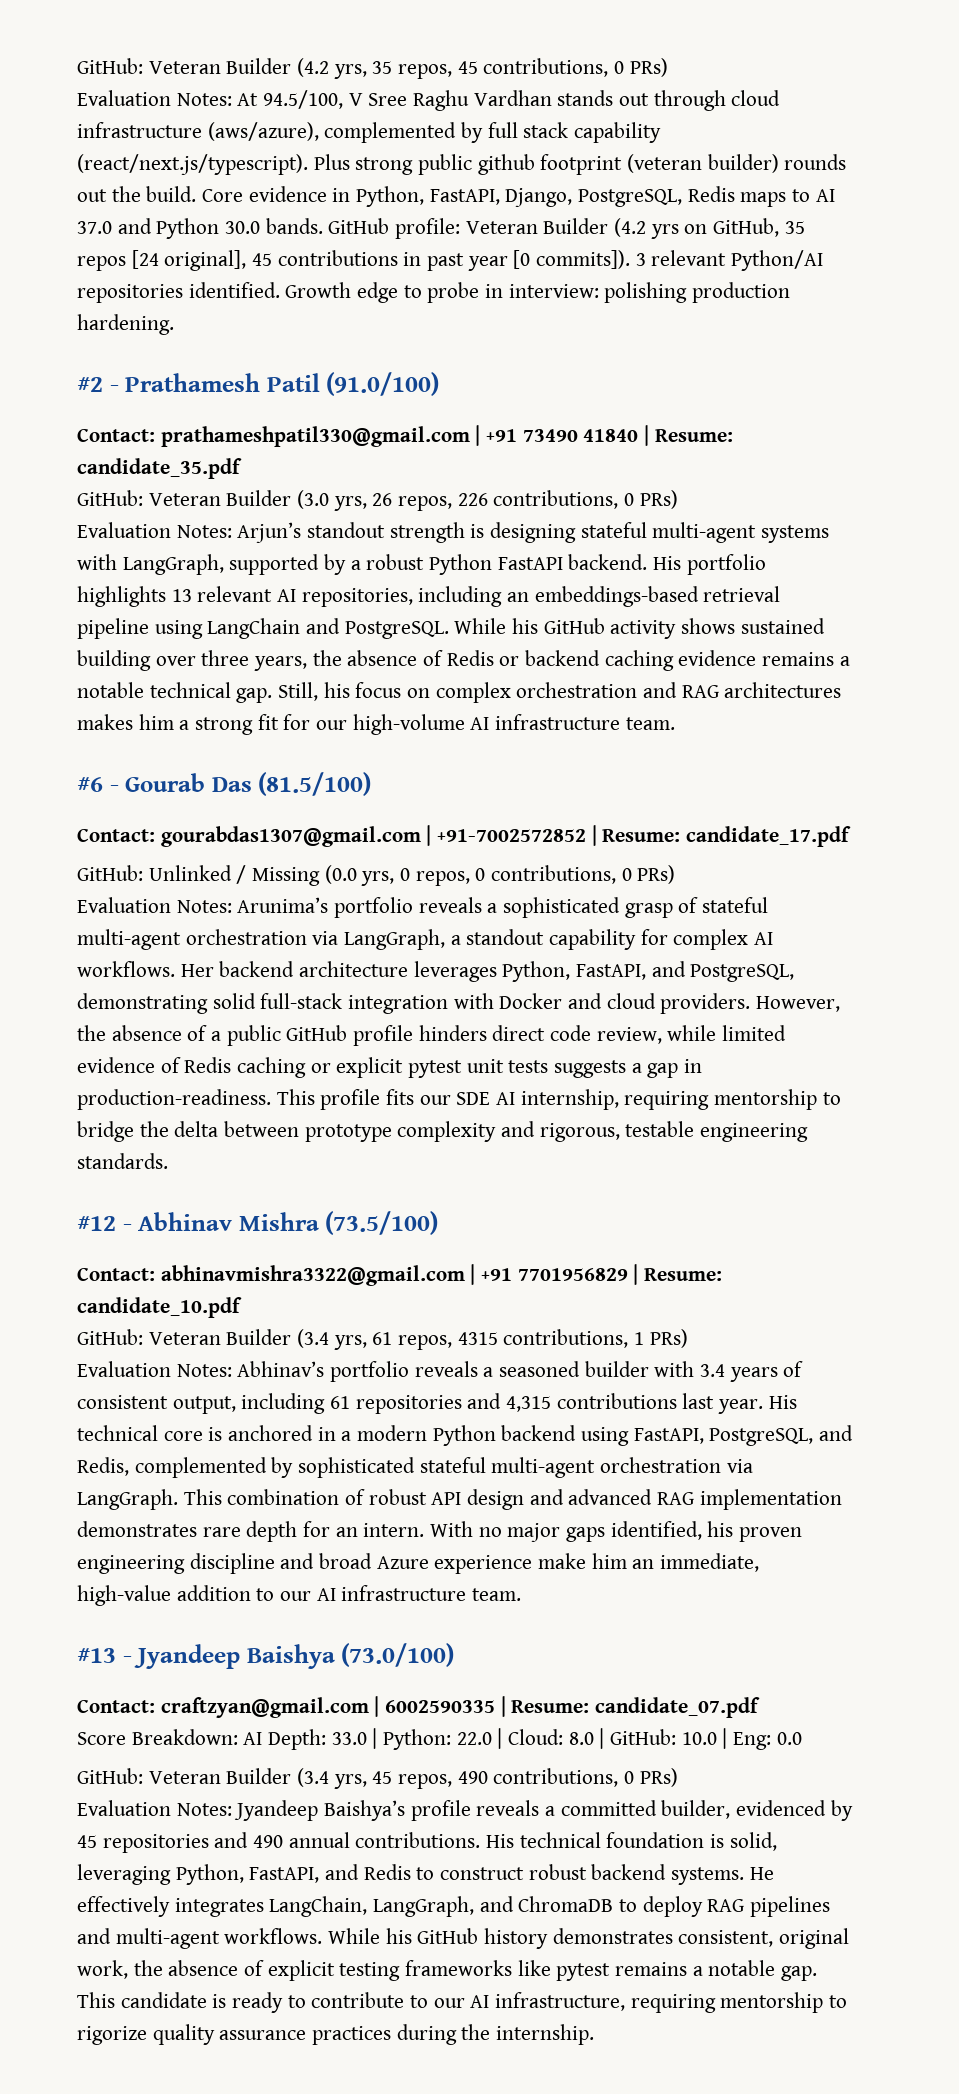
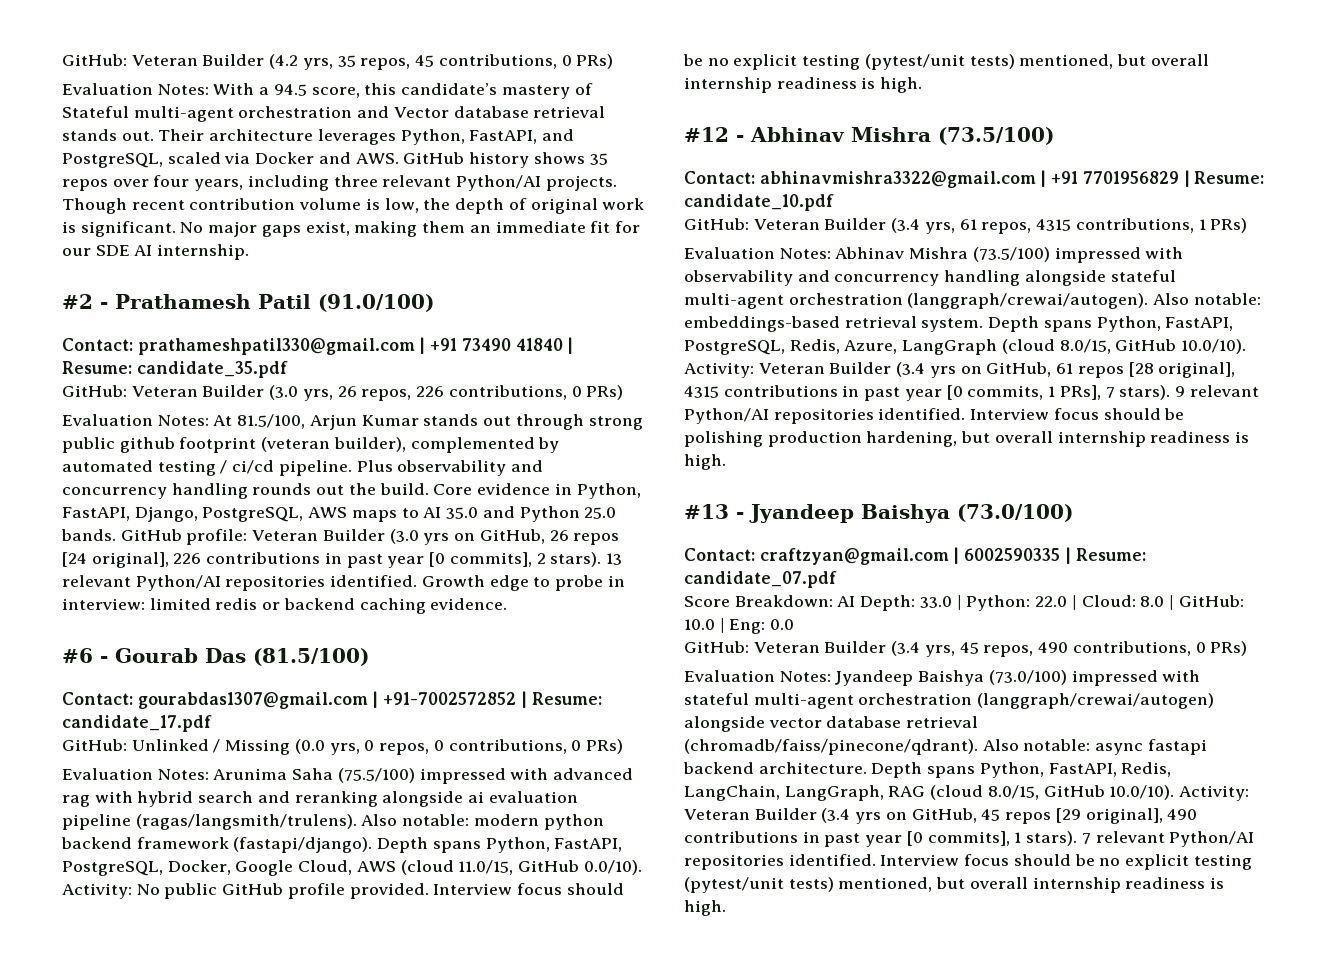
[237,90,781,111] [77,122,662,143] [77,154,847,175] [77,186,835,207] [77,218,805,239] [77,250,824,271] [77,282,791,303] [77,314,174,335] At 94.5/100, V Sree Raghu Vardhan stands out through cloud infrastructure (aws/azure), complemented by full stack capability (react/next.js/typescript). Plus strong public github footprint (veteran builder) rounds out the build. Core evidence in Python, FastAPI, Django, PostgreSQL, Redis maps to AI 37.0 and Python 30.0 bands. GitHub profile: Veteran Builder (4.2 yrs on GitHub, 35 repos [24 original], 45 contributions in past year [0 commits]). 3 relevant Python/AI repositories identified. Growth edge to probe in interview: polishing production hardening. -> [213,83,593,99] [62,106,606,122] [62,129,575,145] [62,152,608,168] [62,175,617,191] [62,198,645,214] [62,221,640,237] [62,244,250,260] With a 94.5 score, this candidate’s mastery of Stateful multi-agent orchestration and Vector database retrieval stands out. Their architecture leverages Python, FastAPI, and PostgreSQL, scaled via Docker and AWS. GitHub history shows 35 repos over four years, including three relevant Python/AI projects. Though recent contribution volume is low, the depth of original work is significant. No major gaps exist, making them an immediate fit for our SDE AI internship.
[237,522,830,543] [77,554,766,575] [77,586,781,607] [77,618,825,639] [77,650,850,671] [77,682,842,703] [77,714,675,735] Arjun’s standout strength is designing stateful multi-agent systems with LangGraph, supported by a robust Python FastAPI backend. His portfolio highlights 13 relevant AI repositories, including an embeddings-based retrieval pipeline using LangChain and PostgreSQL. While his GitHub activity shows sustained building over three years, the absence of Redis or backend caching evidence remains a notable technical gap. Still, his focus on complex orchestration and RAG architectures makes him a strong fit for our high-volume AI infrastructure team. -> [213,414,643,430] [62,437,560,453] [62,460,544,476] [62,483,641,499] [62,506,617,522] [61,529,620,545] [62,552,622,568] [62,575,625,591] [62,598,508,614] At 81.5/100, Arjun Kumar stands out through strong public github footprint (veteran builder), complemented by automated testing / ci/cd pipeline. Plus observability and concurrency handling rounds out the build. Core evidence in Python, FastAPI, Django, PostgreSQL, AWS maps to AI 35.0 and Python 25.0 bands. GitHub profile: Veteran Builder (3.0 yrs on GitHub, 26 repos [24 original], 226 contributions in past year [0 commits], 2 stars). 13 relevant Python/AI repositories identified. Growth edge to probe in interview: limited redis or backend caching evidence.
[237,897,769,918] [77,929,774,950] [77,961,795,982] [77,993,841,1014] [77,1025,787,1046] [77,1057,703,1078] [77,1089,841,1110] [77,1121,809,1142] [77,1153,168,1169] Arunima’s portfolio reveals a sophisticated grasp of stateful multi-agent orchestration via LangGraph, a standout capability for complex AI workflows. Her backend architecture leverages Python, FastAPI, and PostgreSQL, demonstrating solid full-stack integration with Docker and cloud providers. However, the absence of a public GitHub profile hinders direct code review, while limited evidence of Redis caching or explicit pytest unit tests suggests a gap in production-readiness. This profile fits our SDE AI internship, requiring mentorship to bridge the delta between prototype complexity and rigorous, testable engineering standards. -> [213,768,634,784] [62,791,578,807] [62,814,604,830] [61,837,623,853] [62,860,642,876] [62,883,624,899] [683,54,1209,70] [684,77,923,93] Arunima Saha (75.5/100) impressed with advanced rag with hybrid search and reranking alongside ai evaluation pipeline (ragas/langsmith/trulens). Also notable: modern python backend framework (fastapi/django). Depth spans Python, FastAPI, PostgreSQL, Docker, Google Cloud, AWS (cloud 11.0/15, GitHub 0.0/10). Activity: No public GitHub profile provided. Interview focus should be no explicit testing (pytest/unit tests) mentioned, but overall internship readiness is high.
[237,1361,804,1382] [77,1393,797,1414] [77,1425,854,1446] [77,1457,753,1478] [77,1489,842,1510] [77,1521,803,1542] [77,1553,760,1574] [77,1585,522,1606] Abhinav’s portfolio reveals a seasoned builder with 3.4 years of consistent output, including 61 repositories and 4,315 contributions last year. His technical core is anchored in a modern Python backend using FastAPI, PostgreSQL, and Redis, complemented by sophisticated stateful multi-agent orchestration via LangGraph. This combination of robust API design and advanced RAG implementation demonstrates rare depth for an intern. With no major gaps identified, his proven engineering discipline and broad Azure experience make him an immediate, high-value addition to our AI infrastructure team. -> [835,247,1184,263] [684,270,1176,286] [684,293,1261,309] [684,316,1234,332] [684,339,1247,355] [684,362,1236,378] [684,385,1259,401] [684,408,1185,424] [684,431,1250,447] [684,454,726,470] Abhinav Mishra (73.5/100) impressed with observability and concurrency handling alongside stateful multi-agent orchestration (langgraph/crewai/autogen). Also notable: embeddings-based retrieval system. Depth spans Python, FastAPI, PostgreSQL, Redis, Azure, LangGraph (cloud 8.0/15, GitHub 10.0/10). Activity: Veteran Builder (3.4 yrs on GitHub, 61 repos [28 original], 4315 contributions in past year [0 commits, 1 PRs], 7 stars). 9 relevant Python/AI repositories identified. Interview focus should be polishing production hardening, but overall internship readiness is high.
[324,1800,853,1821] [77,1832,777,1853] [77,1864,774,1885] [77,1896,831,1917] [77,1928,850,1949] [77,1960,818,1981] [77,1992,848,2013] [77,2024,595,2045] Baishya’s profile reveals a committed builder, evidenced by 45 repositories and 490 annual contributions. His technical foundation is solid, leveraging Python, FastAPI, and Redis to construct robust backend systems. He effectively integrates LangChain, LangGraph, and ChromaDB to deploy RAG pipelines and multi-agent workflows. While his GitHub history demonstrates consistent, original work, the absence of explicit testing frameworks like pytest remains a notable gap. This candidate is ready to contribute to our AI infrastructure, requiring mentorship to rigorize quality assurance practices during the internship. -> [918,670,1201,686] [684,693,1215,709] [684,716,979,732] [684,739,1207,755] [683,762,1172,778] [684,785,1250,801] [684,808,1198,824] [684,831,1255,847] [684,854,1252,870] [684,877,1225,893] [684,900,726,916] Baishya (73.0/100) impressed with stateful multi-agent orchestration (langgraph/crewai/autogen) alongside vector database retrieval (chromadb/faiss/pinecone/qdrant). Also notable: async fastapi backend architecture. Depth spans Python, FastAPI, Redis, LangChain, LangGraph, RAG (cloud 8.0/15, GitHub 10.0/10). Activity: Veteran Builder (3.4 yrs on GitHub, 45 repos [29 original], 490 contributions in past year [0 commits], 1 stars). 7 relevant Python/AI repositories identified. Interview focus should be no explicit testing (pytest/unit tests) mentioned, but overall internship readiness is high.

